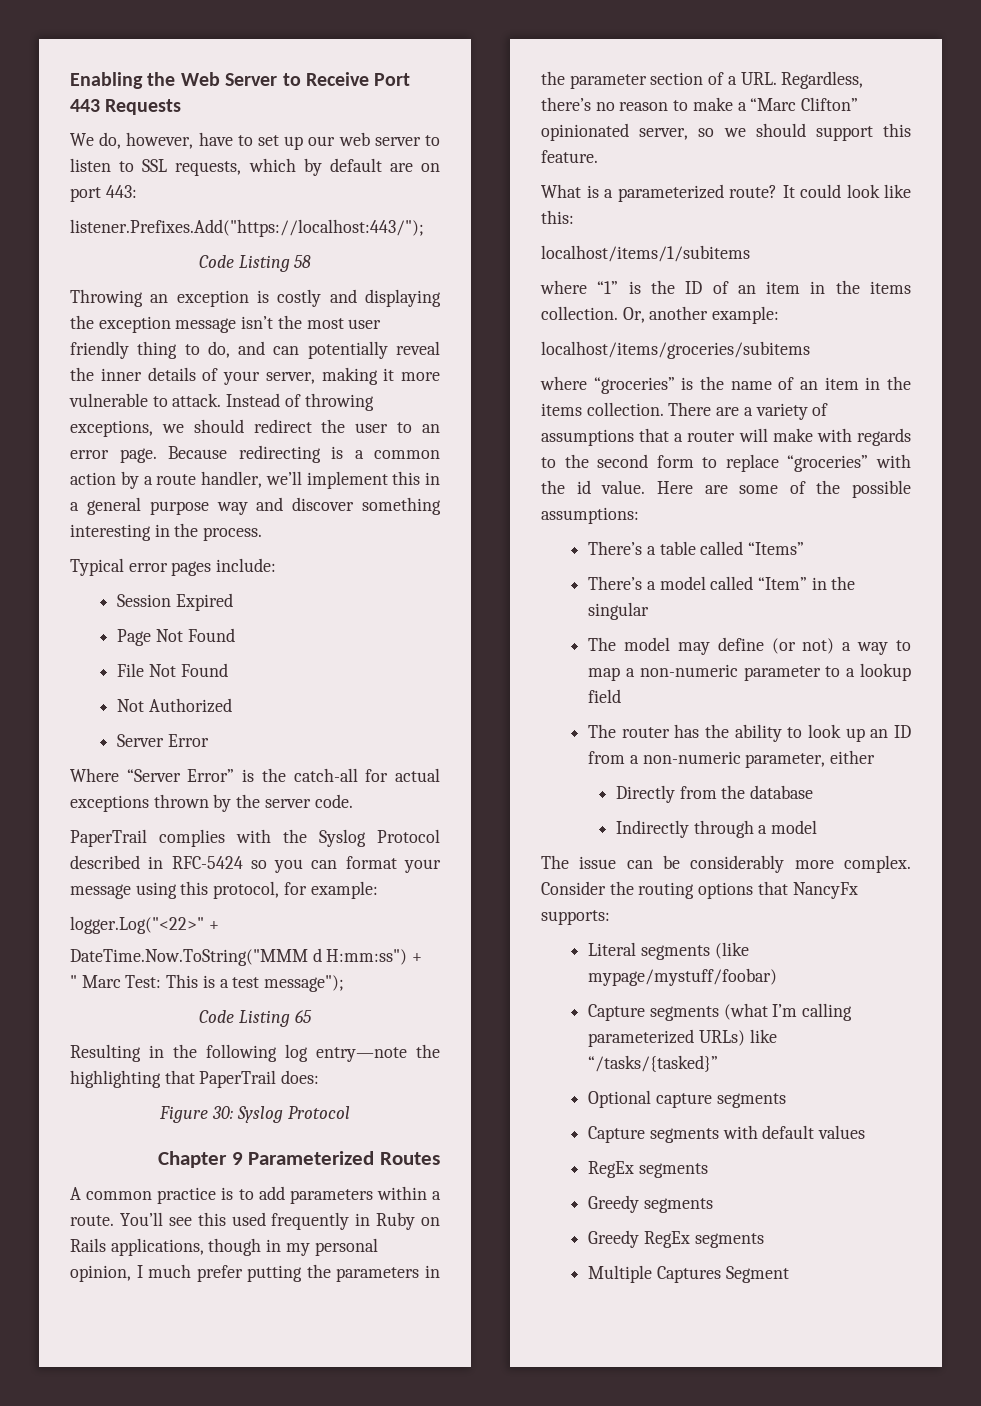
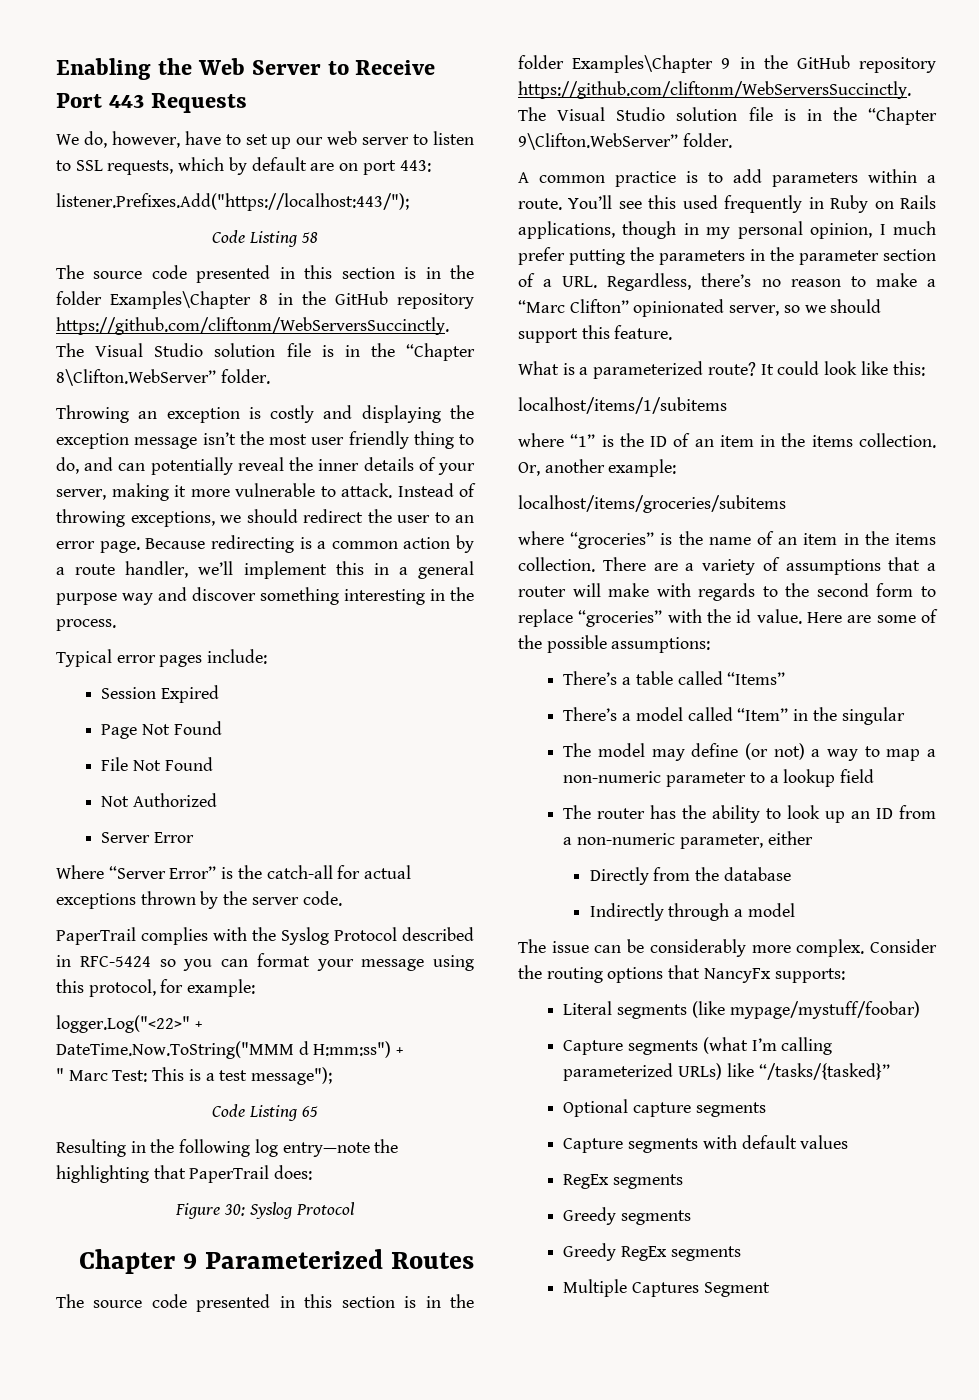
(312, 261) none -> [56,265,475,283] [56,291,474,309] [56,317,449,335] [56,343,475,361] [56,369,270,386] // The source code presented in this section is in the folder Examples\Chapter 8 in the GitHub repository https://github.com/cliftonm/WebServersSuccinctly. The Visual Studio solution file is in the “Chapter 8\Clifton.WebServer” folder.
(440, 1158) none -> [56,1294,475,1312] [518,55,936,73] [518,81,911,99] [518,107,937,125] [518,133,732,150] // The source code presented in this section is in the folder Examples\Chapter 9 in the GitHub repository https://github.com/cliftonm/WebServersSuccinctly. The Visual Studio solution file is in the “Chapter 9\Clifton.WebServer” folder.

